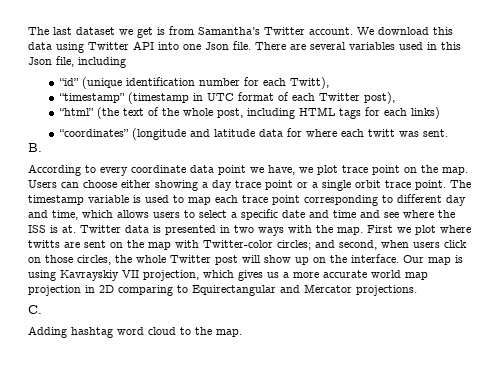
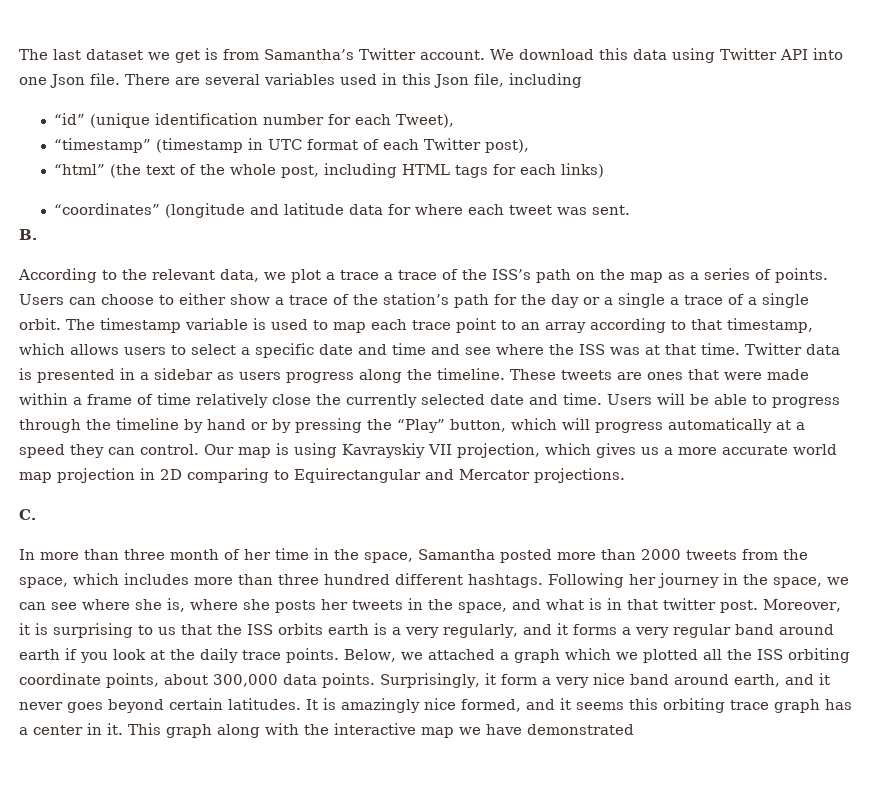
[289,77,329,89] Twitt), -> [395,114,454,128] Tweet),
[367,129,395,137] twitt -> [508,205,552,215] tweet
[100,165,468,176] [28,180,446,191] every coordinate data point we have, we plot trace point on the map. Users can choose either showing a day trace point or a single orbit trace point. -> [122,268,828,283] [19,293,809,308] [19,318,61,330] the relevant data, we plot a trace a trace of the ISS’s path on the map as a series of points. Users can choose to either show a trace of the station’s path for the day or a single a trace of a single orbit.
[304,194,466,206] [28,210,78,220] corresponding to different day and time, -> [501,318,813,333] to an array according to that timestamp,
[50,225,76,233] is at. -> [610,343,740,355] was at that time.
[234,225,471,236] [28,240,467,250] [28,254,399,265] two ways with the map. First we plot where twitts are sent on the map with Twitter-color circles; and second, when users click on those circles, the whole Twitter post will show up on the interface. -> [140,368,809,383] [19,393,840,408] [19,418,805,433] [19,444,199,458] a sidebar as users progress along the timeline. These tweets are ones that were made within a frame of time relatively close the currently selected date and time. Users will be able to progress through the timeline by hand or by pressing the “Play” button, which will progress automatically at a speed they can control.
[28,326,242,338] Adding hashtag word cloud to the map. -> [19,548,808,563] [19,573,849,588] [19,598,841,613] [19,623,834,638] [19,648,850,663] [19,673,830,688] [19,698,852,713] [19,723,634,738] In more than three month of her time in the space, Samantha posted more than 2000 tweets from the space, which includes more than three hundred different hashtags. Following her journey in the space, we can see where she is, where she posts her tweets in the space, and what is in that twitter post. Moreover, it is surprising to us that the ISS orbits earth is a very regularly, and it forms a very regular band around earth if you look at the daily trace points. Below, we attached a graph which we plotted all the ISS orbiting coordinate points, about 300,000 data points. Surprisingly, it form a very nice band around earth, and it never goes beyond certain latitudes. It is amazingly nice formed, and it seems this orbiting trace graph has a center in it. This graph along with the interactive map we have demonstrated

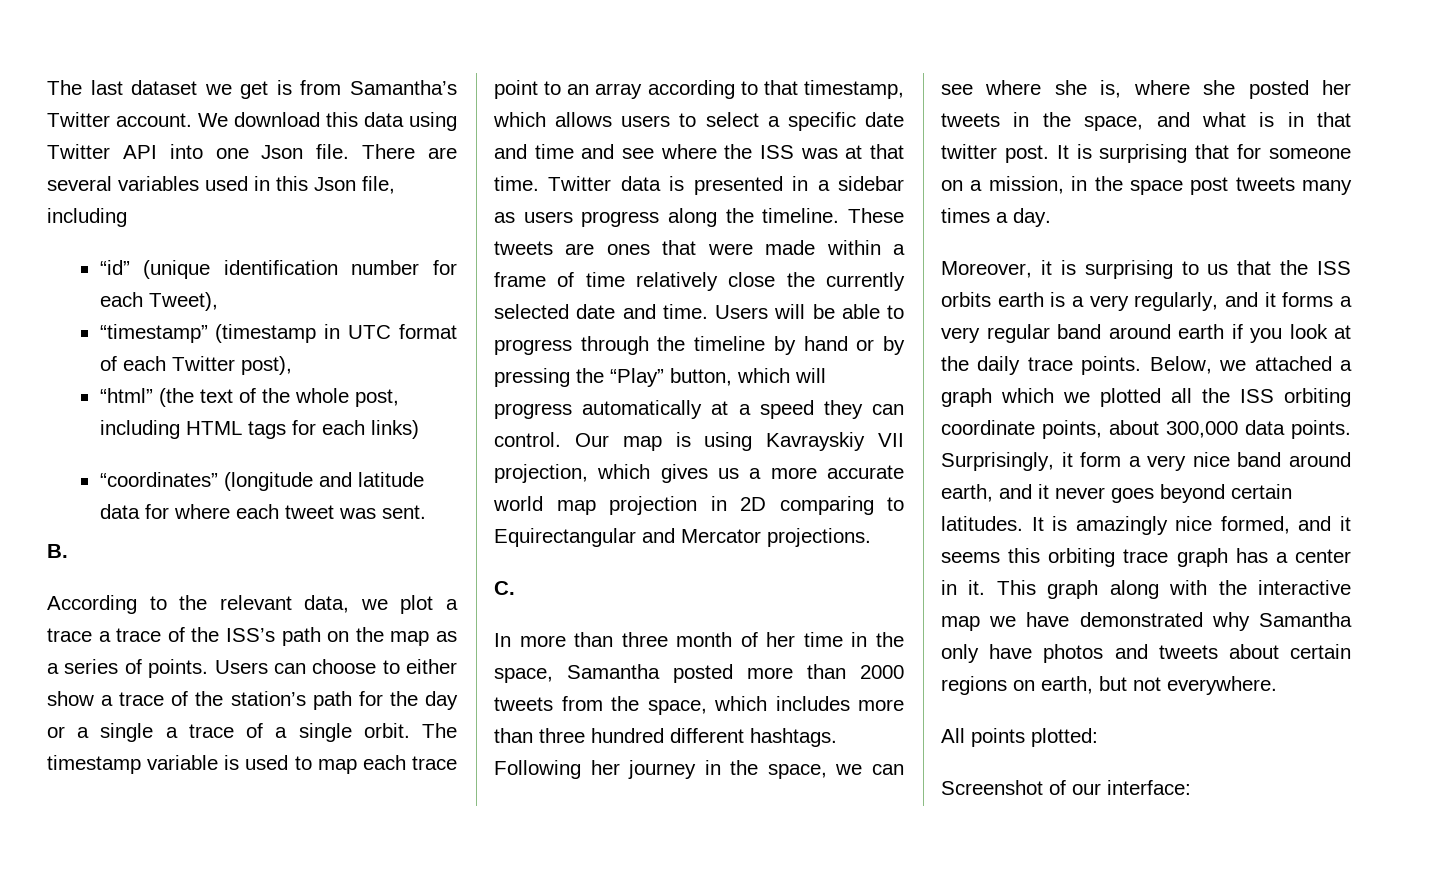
[275,600,316,613] posts -> [1248,80,1309,99] posted
(758, 606) none -> [1056,144,1351,163] [941,176,1352,195] [941,208,1051,227] It is surprising that for someone on a mission, in the space post tweets many times a day. //
(634, 729) none -> [1211,612,1352,631] [941,644,1351,663] [941,676,1277,695] [941,728,1098,747] [941,780,1191,795] why Samantha only have photos and tweets about certain regions on earth, but not everywhere. // All points plotted: // Screenshot of our interface:

